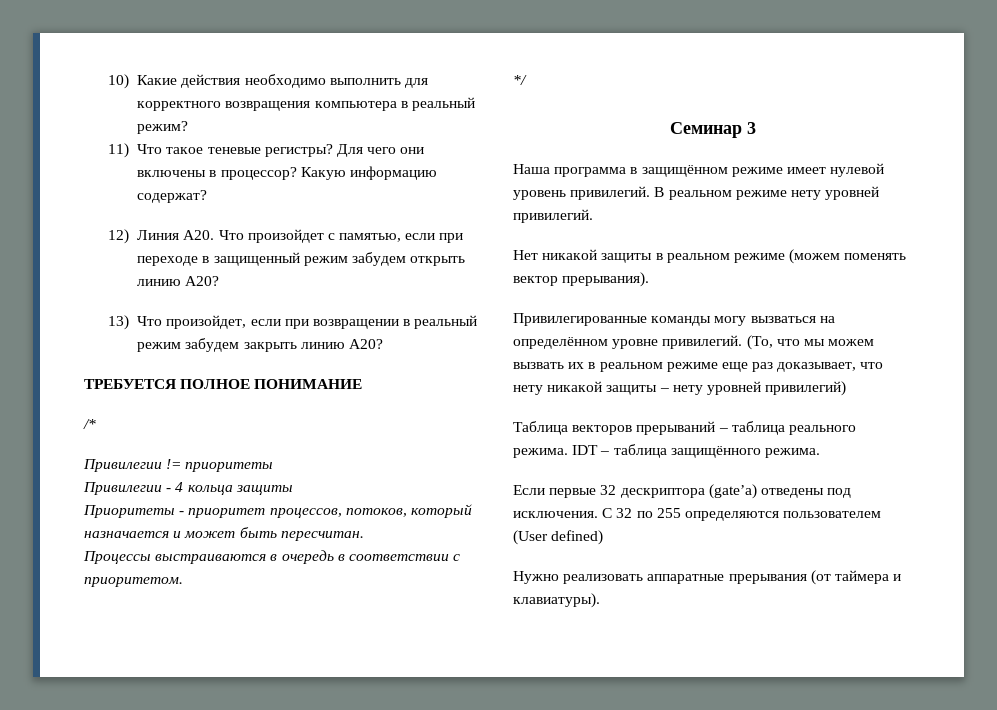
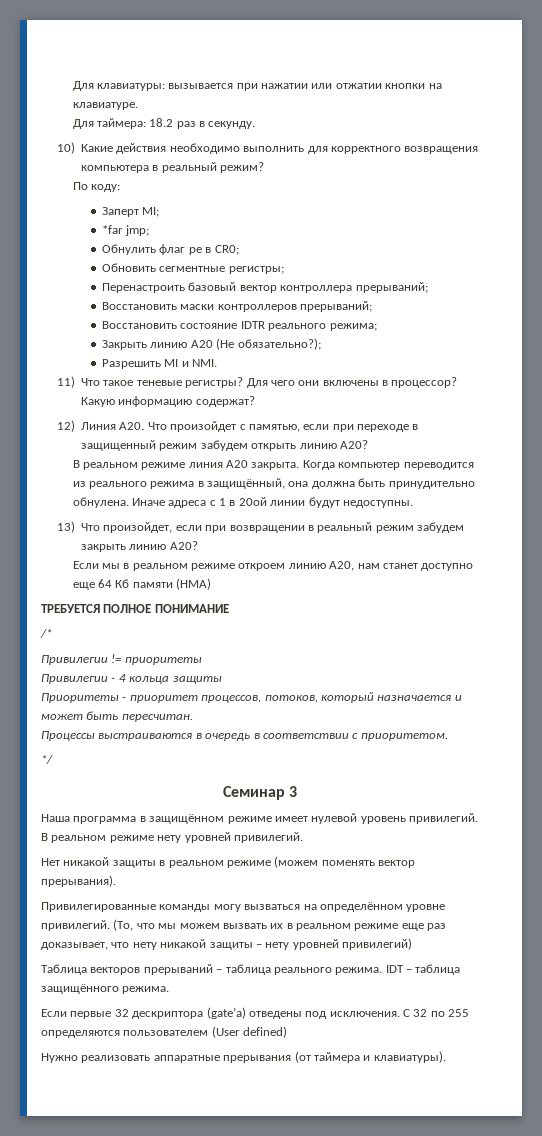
(108, 81) none -> [72,81,442,91] [72,102,138,110] [72,118,256,129] Для клавиатуры: вызывается при нажатии или отжатии кнопки на клавиатуре. // Для таймера: 18.2 раз в секунду. //
(189, 127) none -> [72,182,120,192] [102,207,160,217] [102,225,150,236] [102,244,239,255] [102,263,284,274] [102,282,428,293] [102,301,373,312] [102,321,377,331] [102,338,321,350] [102,359,218,369] // По коду: // Заперт MI; // *far jmp; // Обнулить флаг pe в CR0; // Обновить сегментные регистры; // Перенастроить базовый вектор контроллера прерываний; // Восстановить маски контроллеров прерываний; // Восстановить состояние IDTR реального режима; // Закрыть линию А20 (Не обязательно?); // Разрешить MI и NMI.
(220, 281) none -> [72,460,474,470] [72,478,475,489] [72,497,413,508] // В реальном режиме линия A20 закрыта. Когда компьютер переводится из реального режима в защищённый, она должна быть принудительно обнулена. Иначе адреса с 1 в 20ой линии будут недоступны.
(383, 344) none -> [72,561,474,571] [72,578,212,590] // Если мы в реальном режиме откроем линию A20, нам станет доступно еще 64 Кб памяти (HMA)

